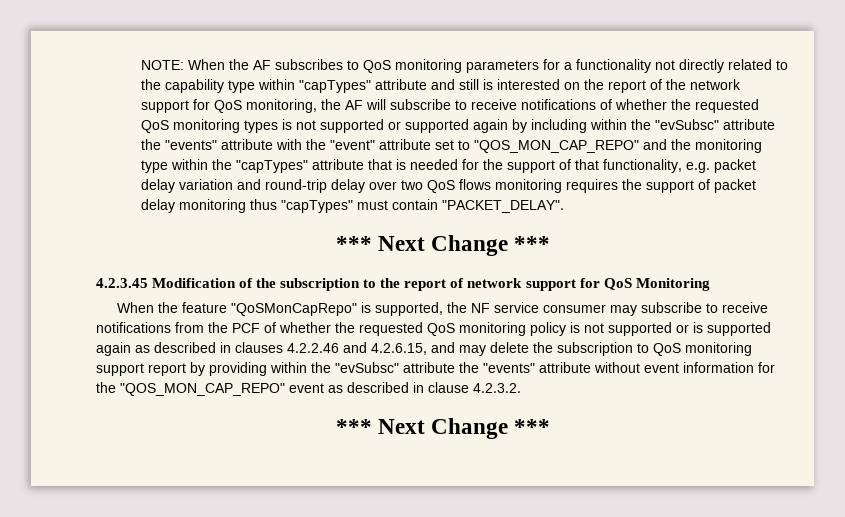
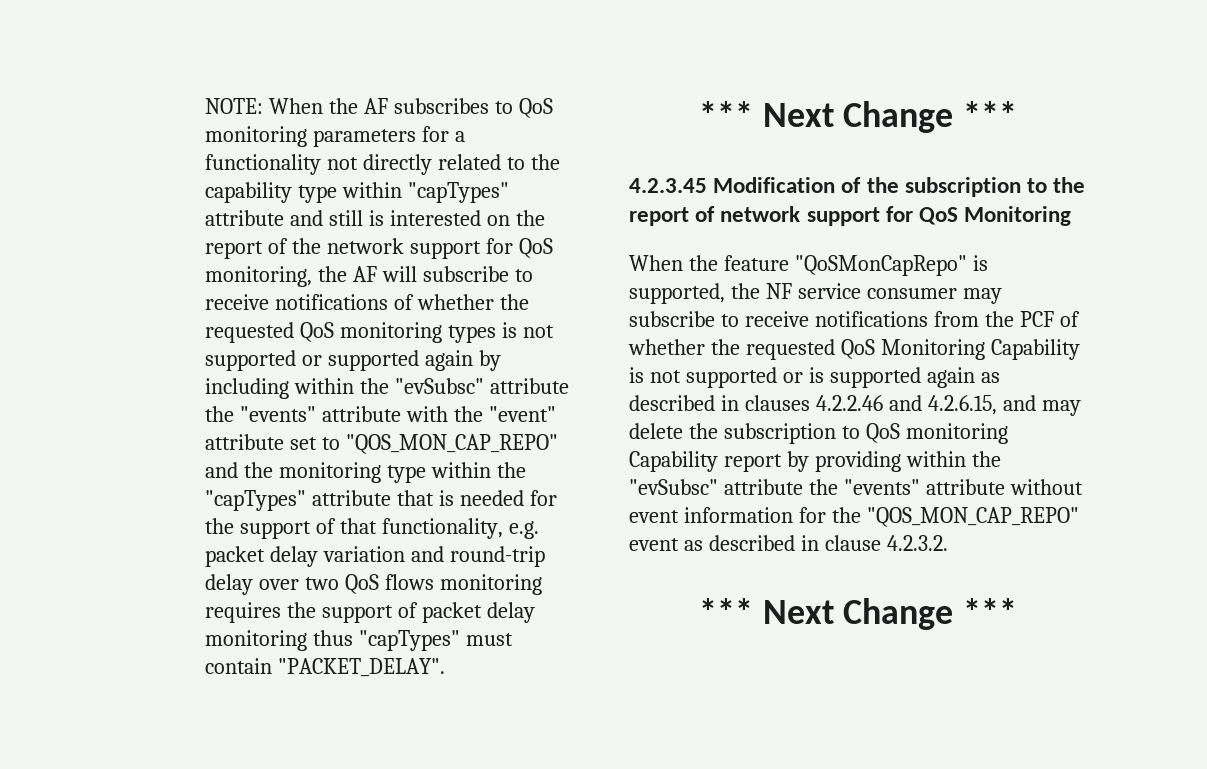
[459,322,566,336] monitoring policy -> [880,339,1080,360] Monitoring Capability
[96,363,144,376] support -> [629,451,718,472] Capability

